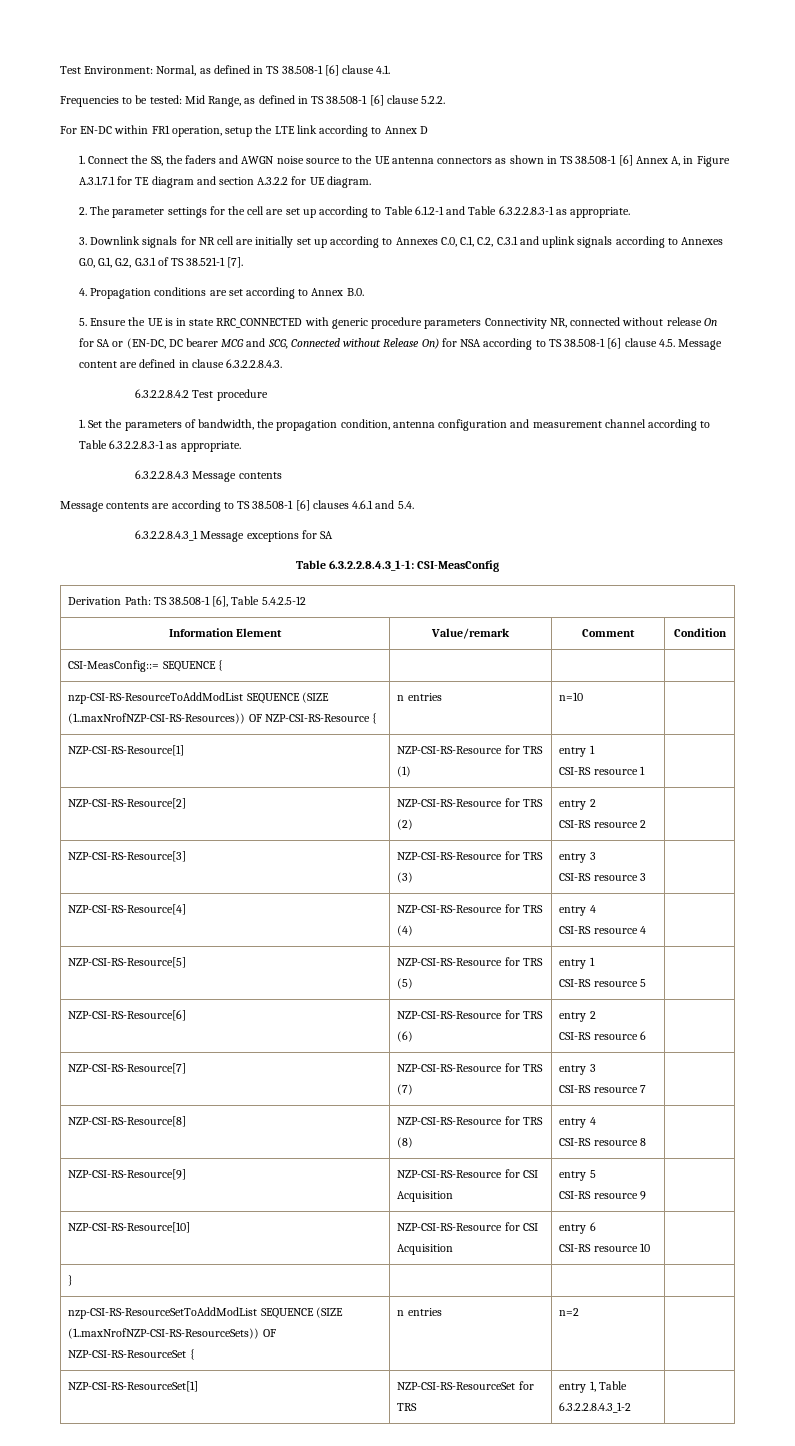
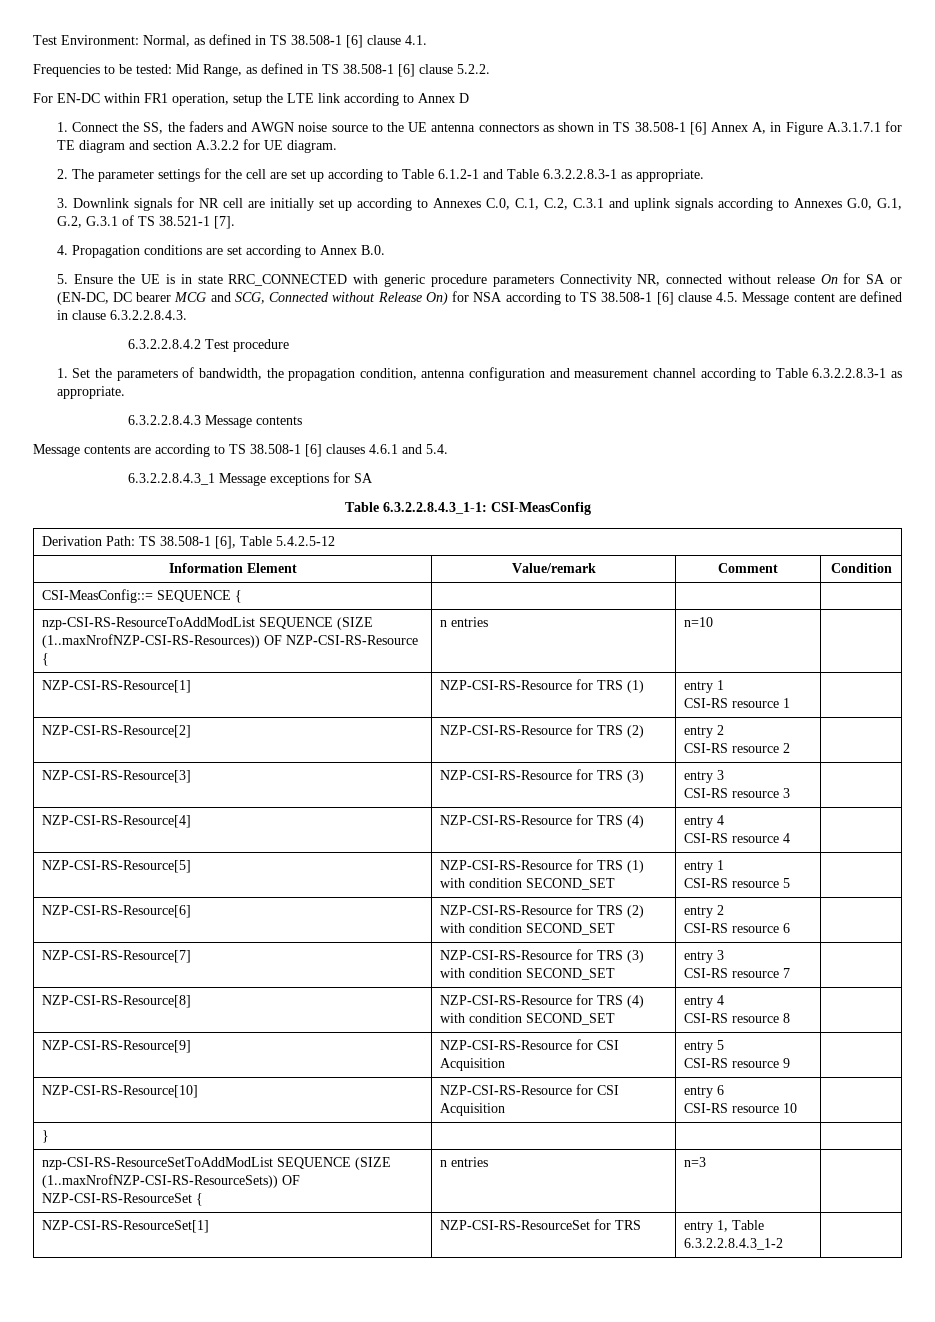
[397,978,414,989] (5) -> [627,860,645,873] [440,878,616,890] (1) with condition SECOND_SET
[397,1031,414,1042] (6) -> [627,905,645,918] [440,923,616,935] (2) with condition SECOND_SET
[397,1084,414,1095] (7) -> [627,950,645,963] [440,968,616,980] (3) with condition SECOND_SET
[397,1137,414,1148] (8) -> [627,995,645,1008] [440,1013,616,1025] (4) with condition SECOND_SET
[559,1308,580,1316] n=2 -> [684,1157,707,1167] n=3

